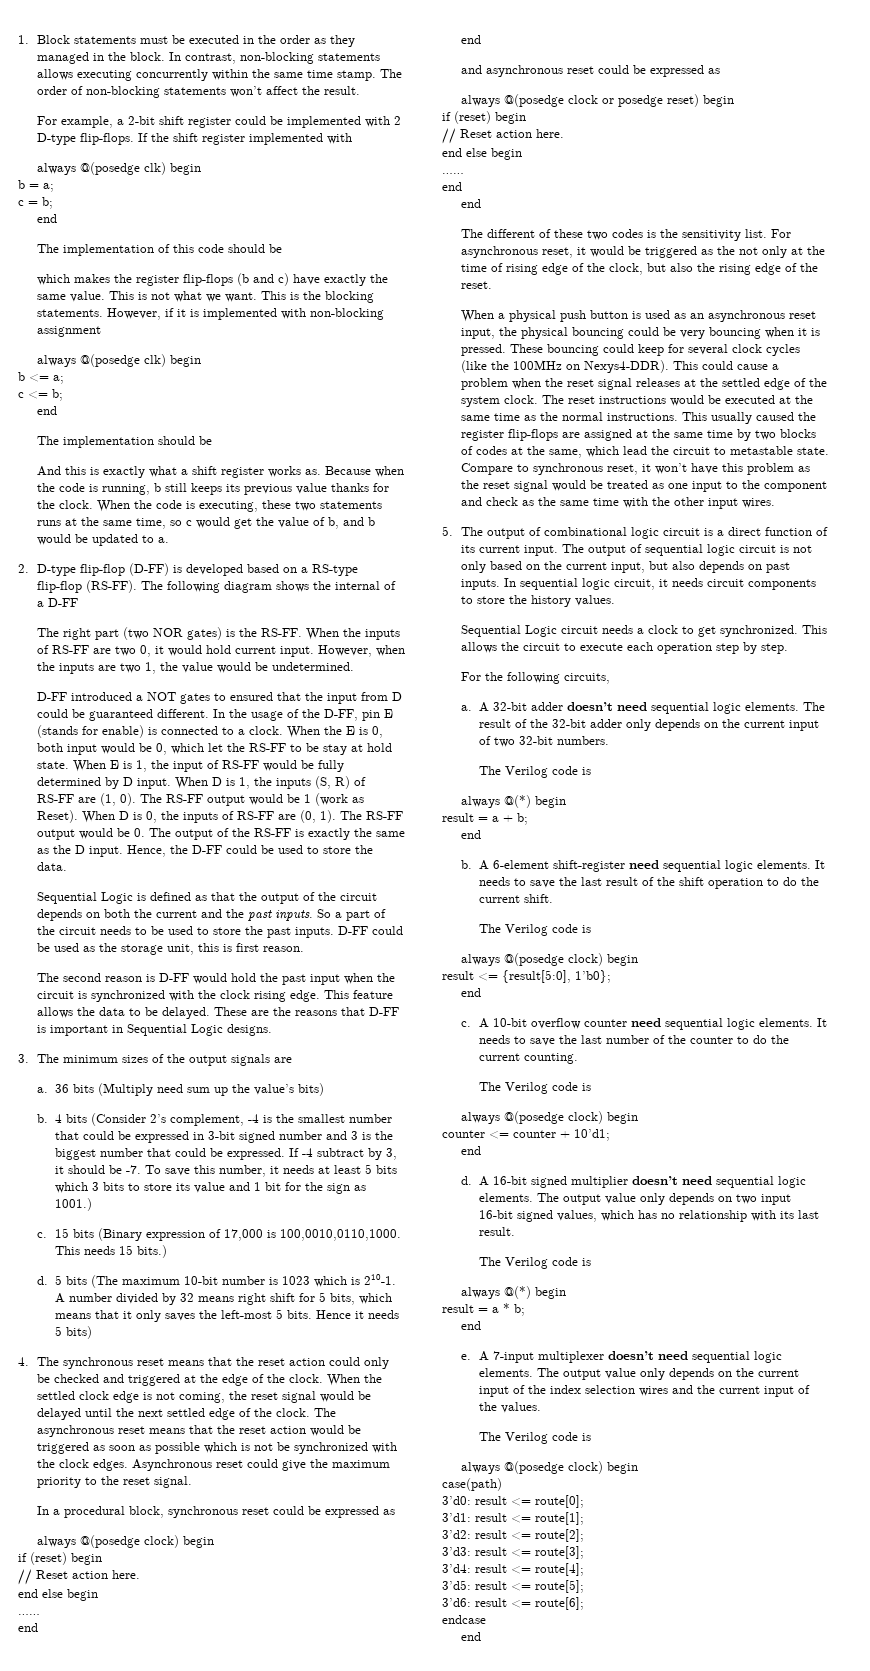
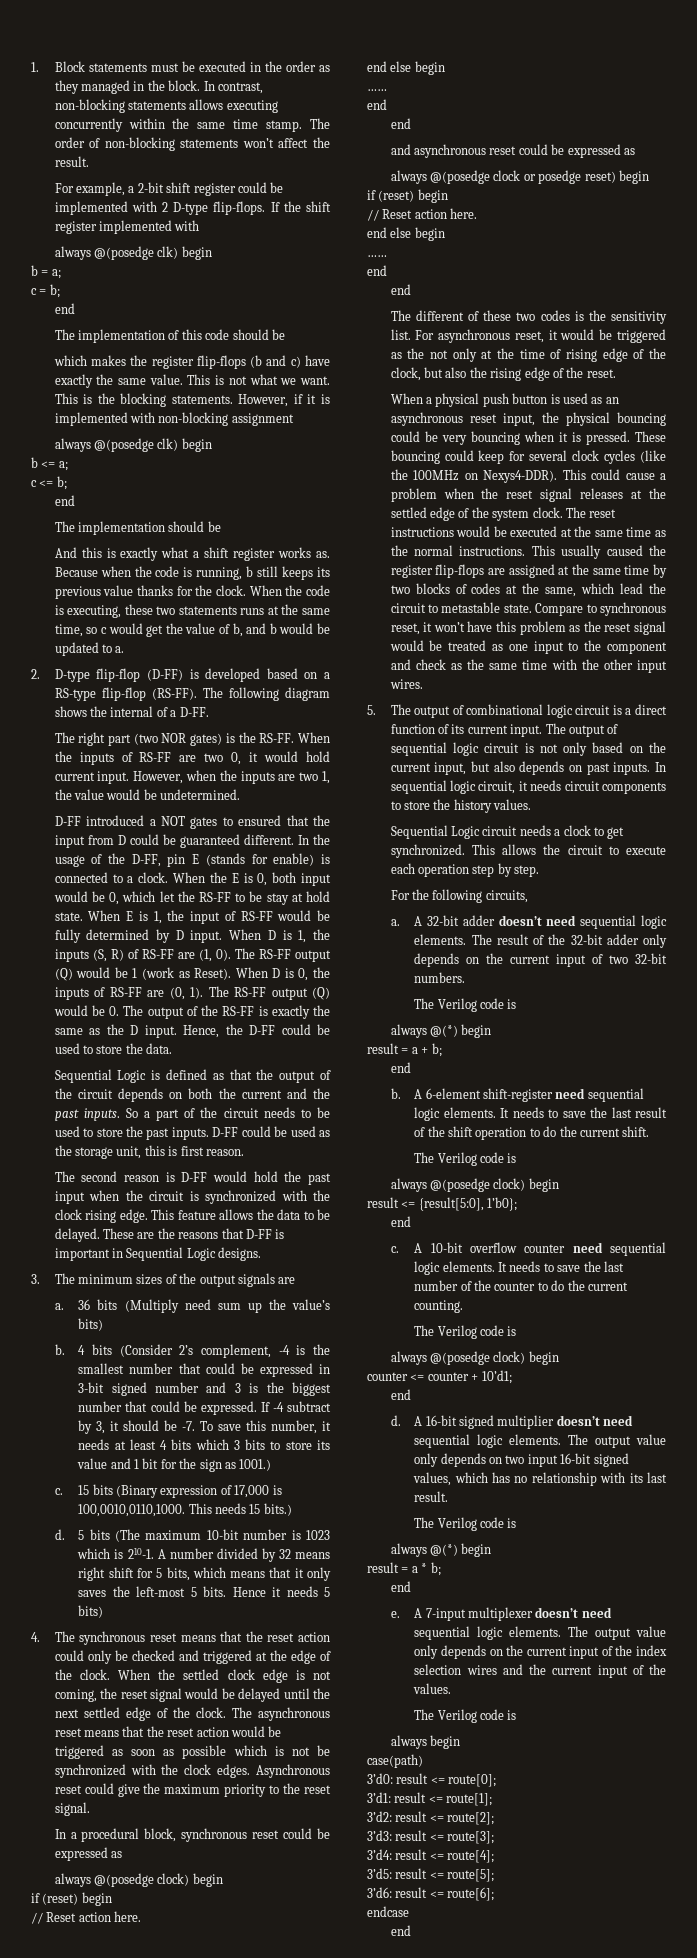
[47,598,78,607] D-FF -> [179,707,209,717] D-FF.
(245, 800) none -> [54,968,73,981] (Q)
(75, 834) none -> [311,987,330,1000] (Q)
[365,1164,373,1174] 5 -> [160,1440,168,1450] 4
[503,1461,603,1474] @(posedge clock) -> (427, 1742) none

